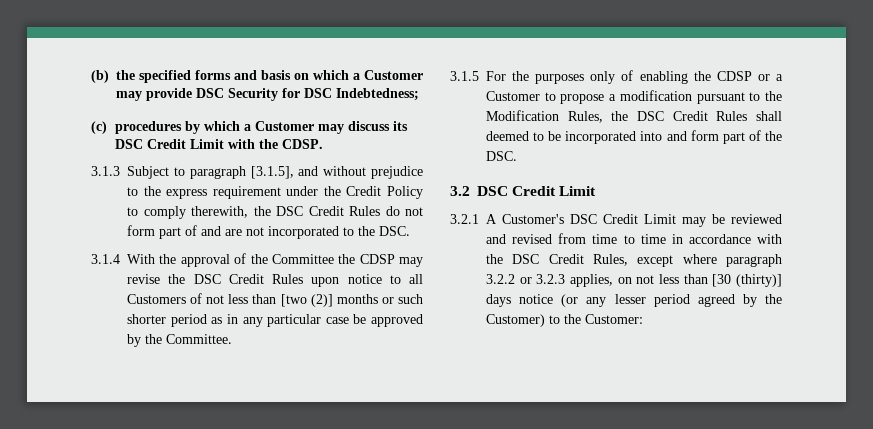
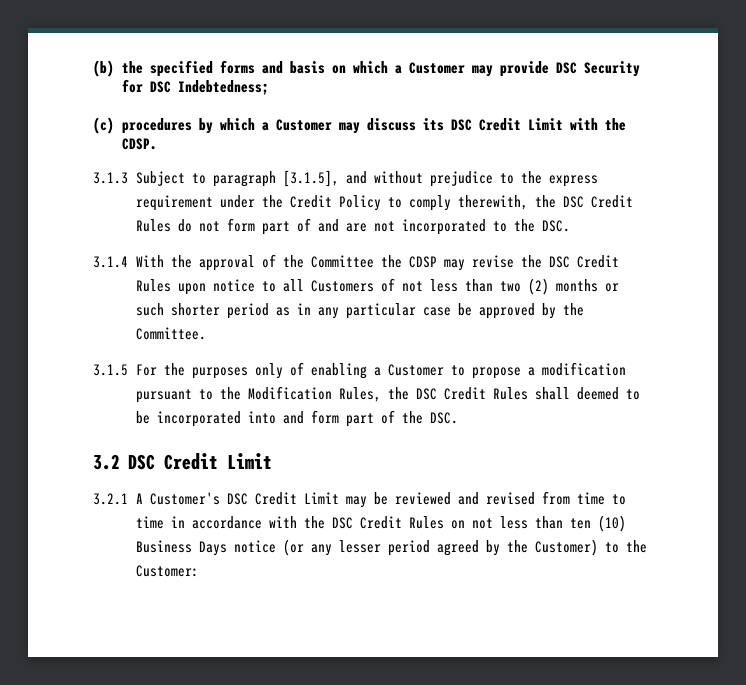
[280,294,333,307] [two (2)] -> [499,278,549,295] two (2)
[693,71,770,81] the CDSP or -> (367, 371) none
[593,254,782,267] [486,274,782,287] [486,294,511,307] Rules, except where paragraph 3.2.2 or 3.2.3 applies, on not less than [30 (thirty)] days -> [408,515,626,532] [135,540,227,556] Rules on not less than ten (10) Business Days

